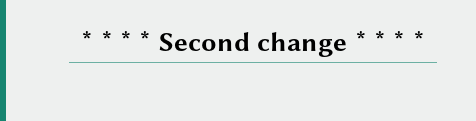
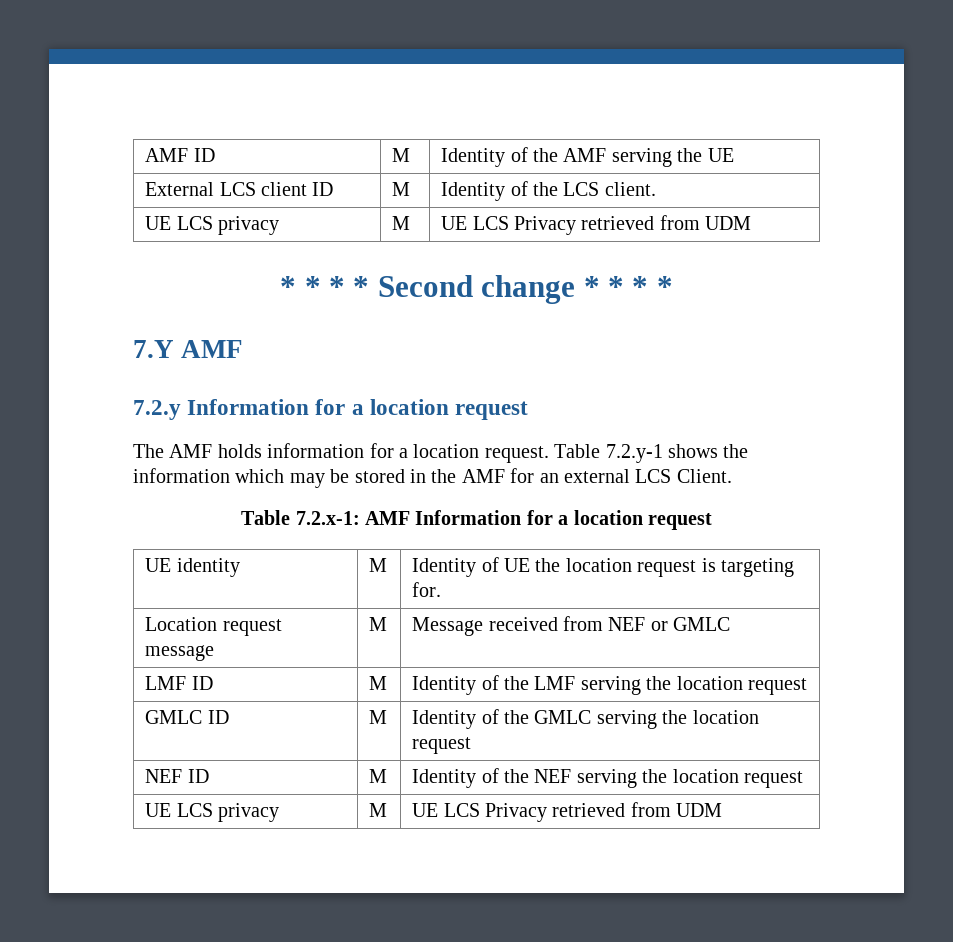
(81, 40) none -> [145,148,215,162] [392,148,411,162] [441,147,734,167] [145,182,334,196] [392,182,411,196] [441,181,656,201] [145,216,279,235] [392,216,411,230] [441,215,752,235] AMF ID | M | Identity of the AMF serving the UE // External LCS client ID | M | Identity of the LCS client. // UE LCS privacy | M | UE LCS Privacy retrieved from UDM //
(425, 40) none -> [133,340,244,358] [133,399,529,420] [133,443,749,463] [133,468,732,488] [241,510,712,530] [145,558,240,577] [369,558,388,572] [412,557,794,577] [412,582,442,597] [145,617,282,636] [145,645,215,661] [369,617,388,631] [412,616,731,636] [145,676,213,690] [369,676,388,690] [412,675,807,695] [145,710,229,724] [369,710,388,724] [412,709,759,729] [412,737,472,754] [145,769,209,783] [369,769,388,783] [412,768,803,788] [145,803,279,822] [369,803,388,817] [412,802,723,822] // 7.Y AMF // 7.2.y Information for a location request // The AMF holds information for a location request. Table 7.2.y-1 shows the information which may be stored in the AMF for an external LCS Client. // Table 7.2.x-1: AMF Information for a location request // UE identity | M | Identity of UE the location request is targeting for. // Location request message | M | Message received from NEF or GMLC // LMF ID | M | Identity of the LMF serving the location request // GMLC ID | M | Identity of the GMLC serving the location request // NEF ID | M | Identity of the NEF serving the location request // UE LCS privacy | M | UE LCS Privacy retrieved from UDM

